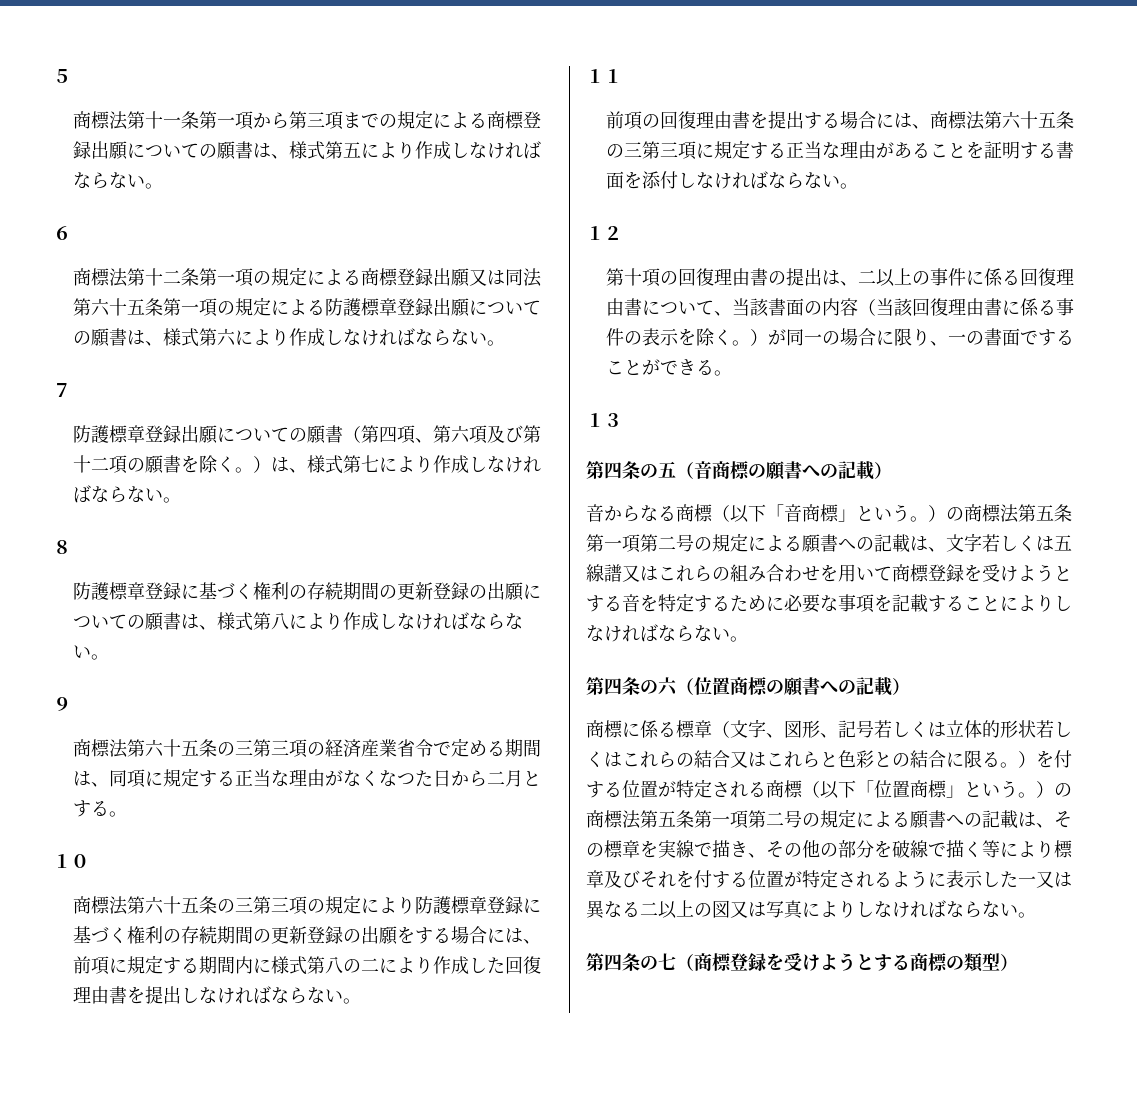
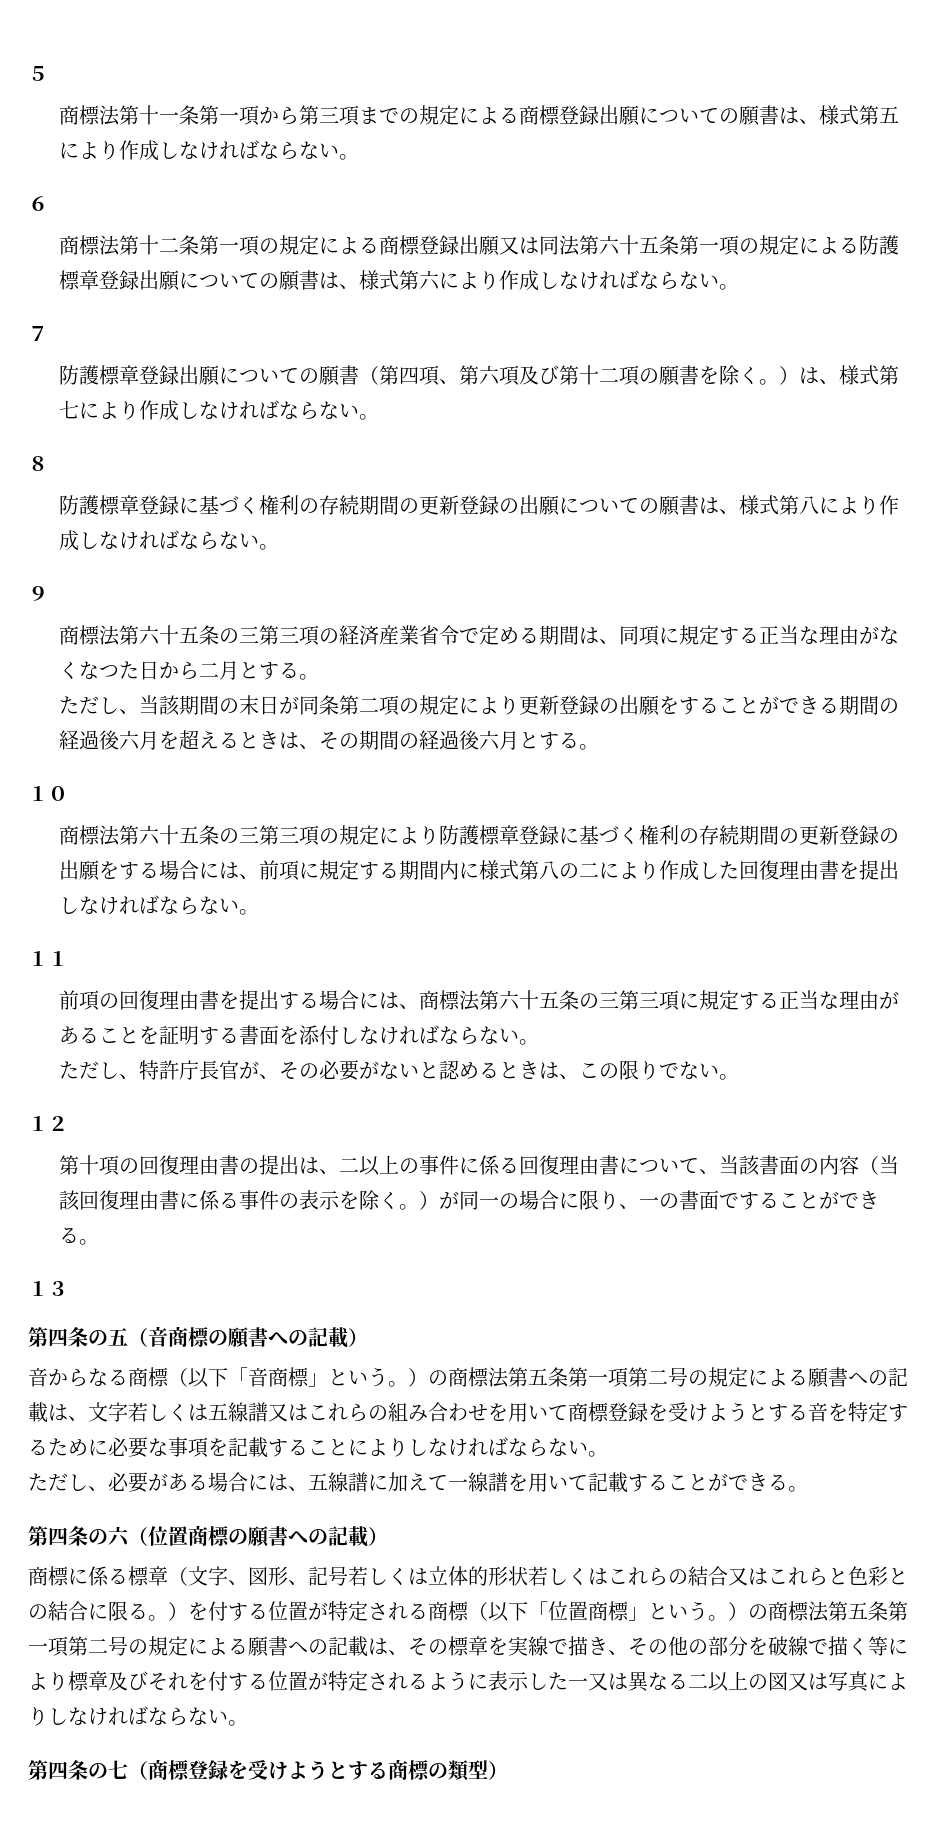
(128, 814) none -> [58,695,899,716] [58,730,599,750] // ただし、当該期間の末日が同条第二項の規定により更新登録の出願をすることができる期間の経過後六月を超えるときは、その期間の経過後六月とする。
(859, 186) none -> [58,1060,739,1081] // ただし、特許庁長官が、その必要がないと認めるときは、この限りでない。
(748, 639) none -> [28,1472,808,1493] // ただし、必要がある場合には、五線譜に加えて一線譜を用いて記載することができる。

